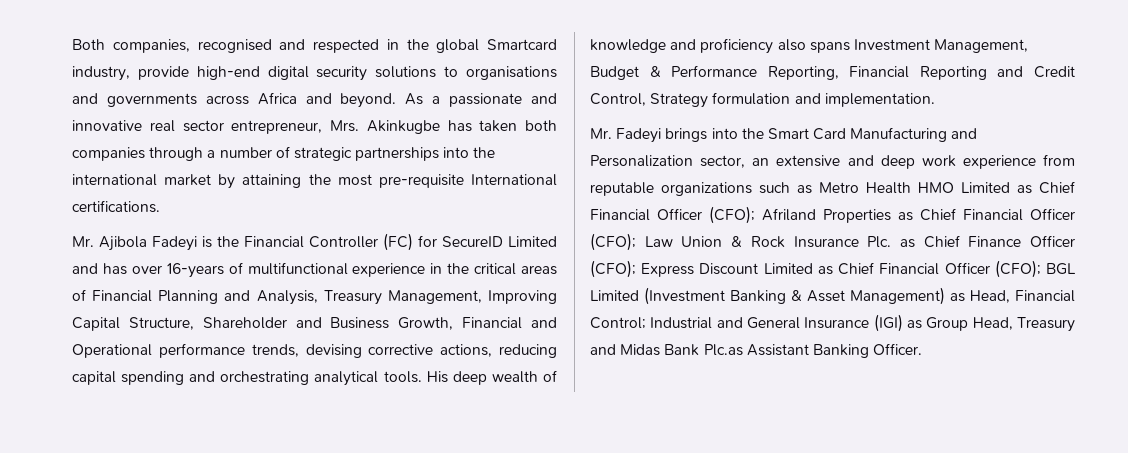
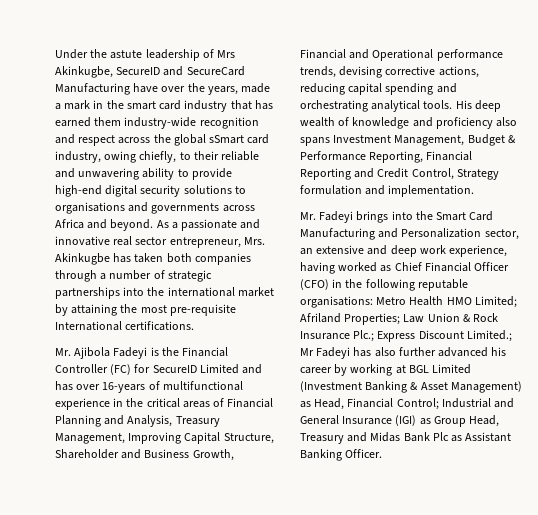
[72,39,557,53] [72,66,130,81] Both companies, recognised and respected in the global Smartcard industry, -> [55,49,236,61] [55,66,245,78] [55,83,271,95] [55,100,273,112] [55,117,259,129] [55,134,270,146] [55,151,260,163] [55,168,189,180] Under the astute leadership of Mrs Akinkugbe, SecureID and SecureCard Manufacturing have over the years, made a mark in the smart card industry that has earned them industry-wide recognition and respect across the global sSmart card industry, owing chiefly, to their reliable and unwavering ability to
[962,154,1075,169] [590,181,1075,196] [590,206,1075,224] [590,233,636,251] experience from reputable organizations such as Metro Health HMO Limited as Chief Financial Officer (CFO); Afriland Properties as Chief Financial Officer (CFO); -> [449,245,508,257] [300,262,510,274] [300,279,468,291] [300,296,517,308] [300,313,401,325] experience, having worked as Chief Financial Officer (CFO) in the following reputable organisations: Metro Health HMO Limited; Afriland Properties;
[867,235,1075,248] [590,260,1041,278] Plc. as Chief Finance Officer (CFO); Express Discount Limited as Chief Financial Officer (CFO); -> [353,330,512,342] [300,347,507,359] [300,364,406,376] Plc.; Express Discount Limited.; Mr Fadeyi has also further advanced his career by working at
[703,344,743,356] Plc.as -> [432,432,463,442] Plc as

